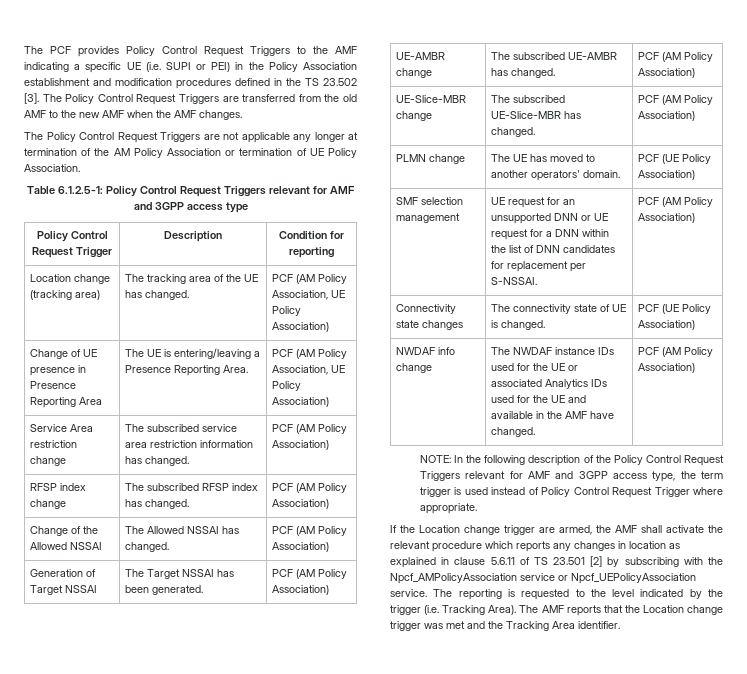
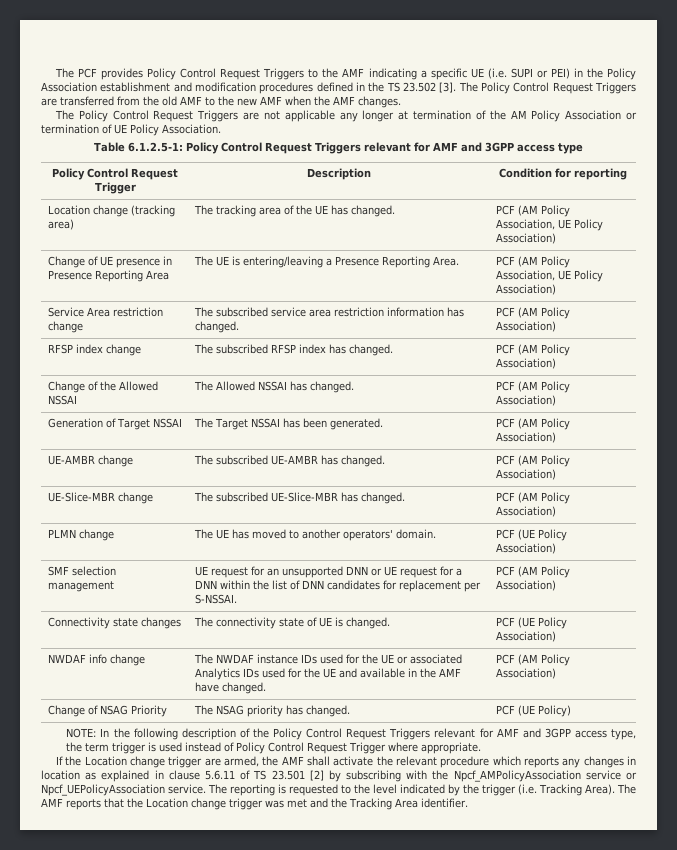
(696, 368) none -> [47,705,167,717] [193,705,350,717] [495,705,571,717] // Change of NSAG Priority | The NSAG priority has changed. | PCF (UE Policy)

